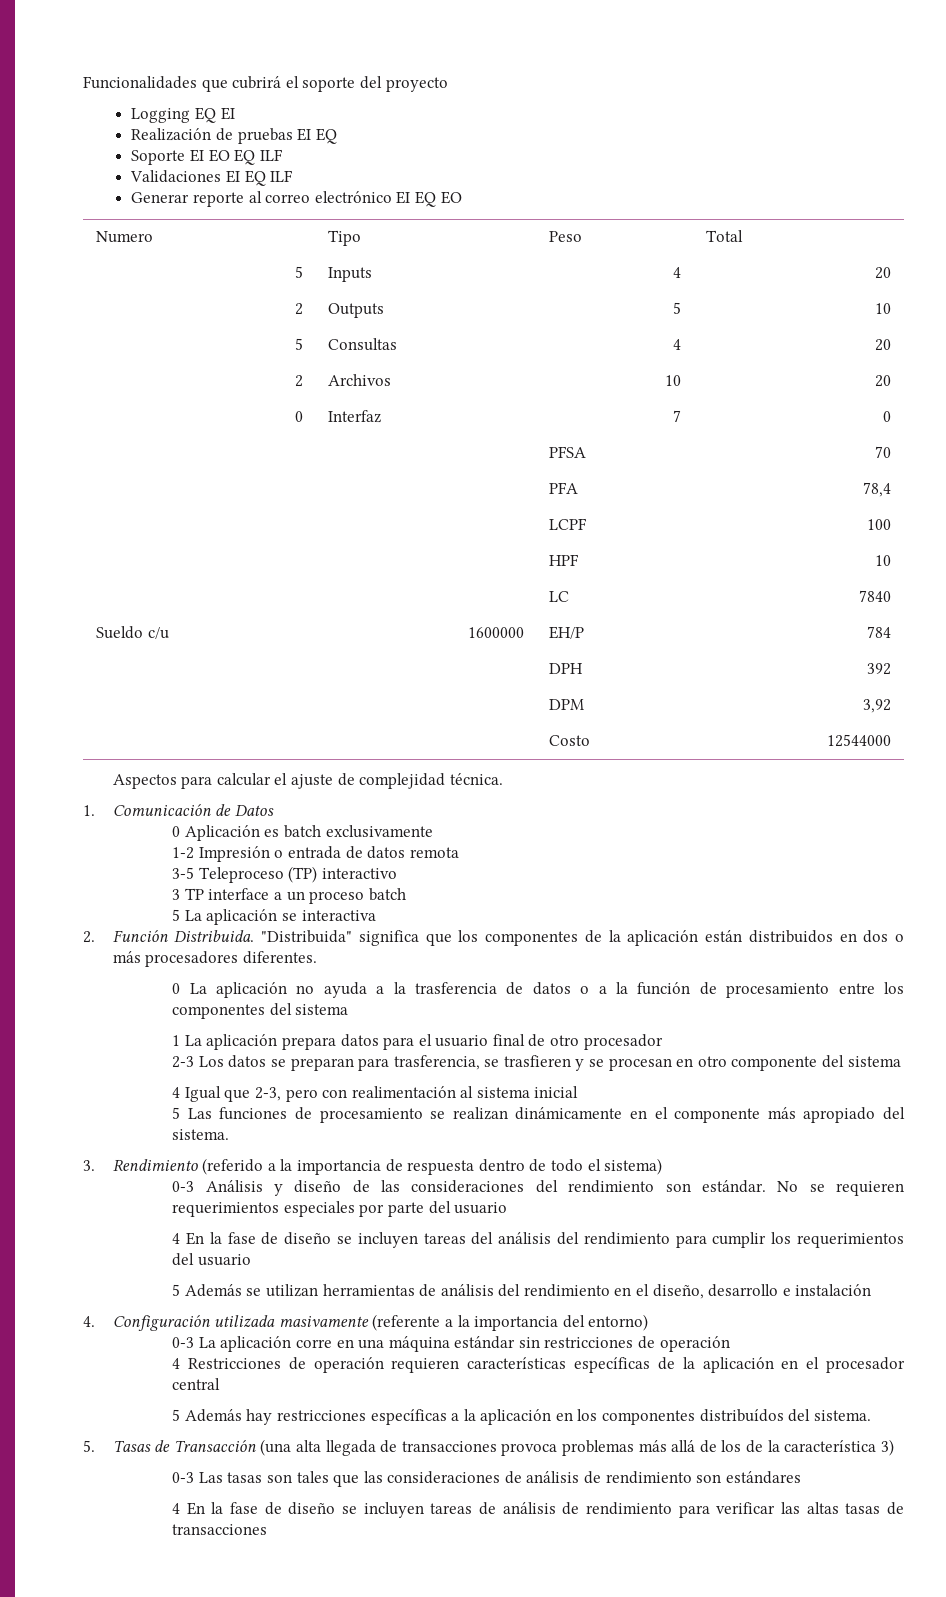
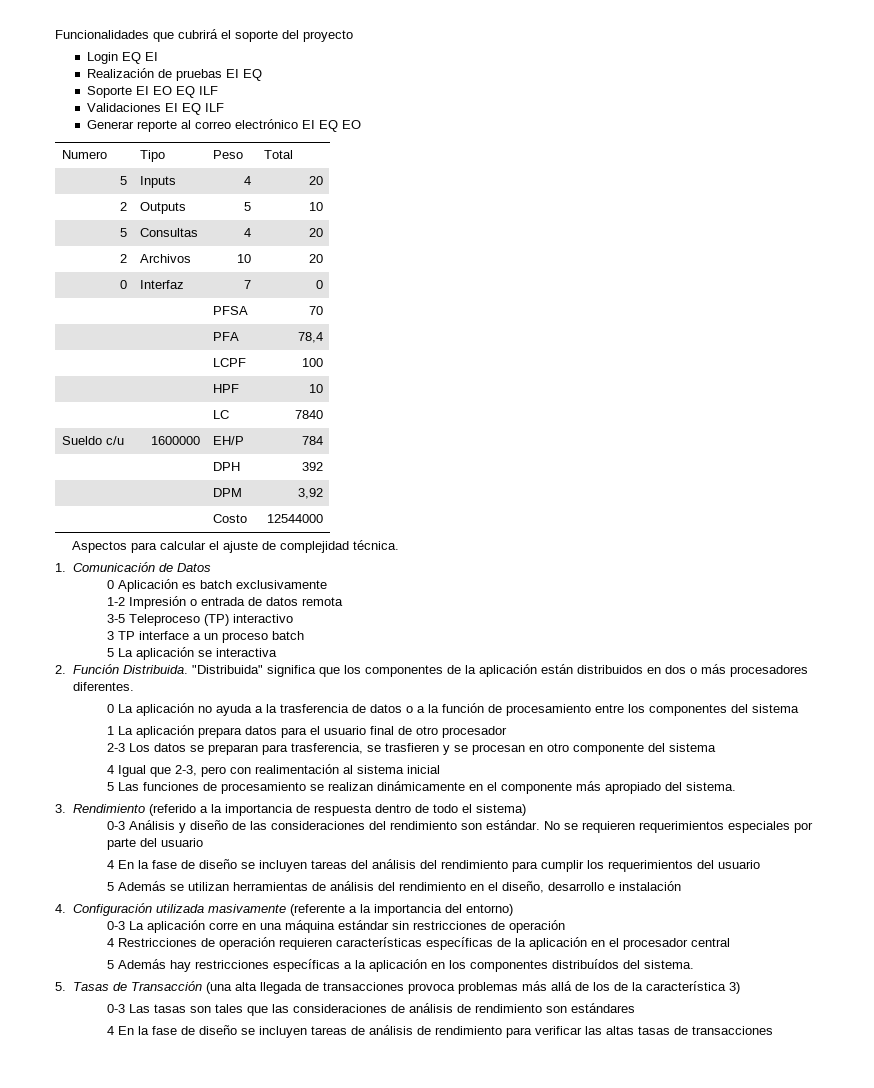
[131,108,191,123] Logging -> [86,52,118,64] Login

